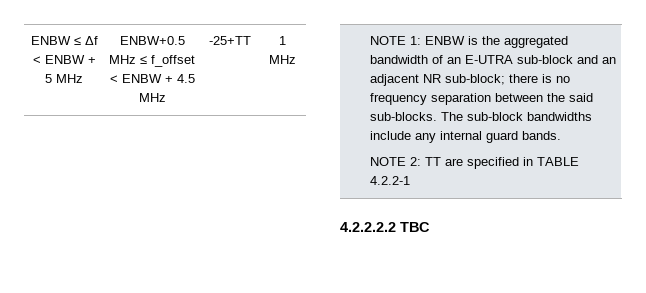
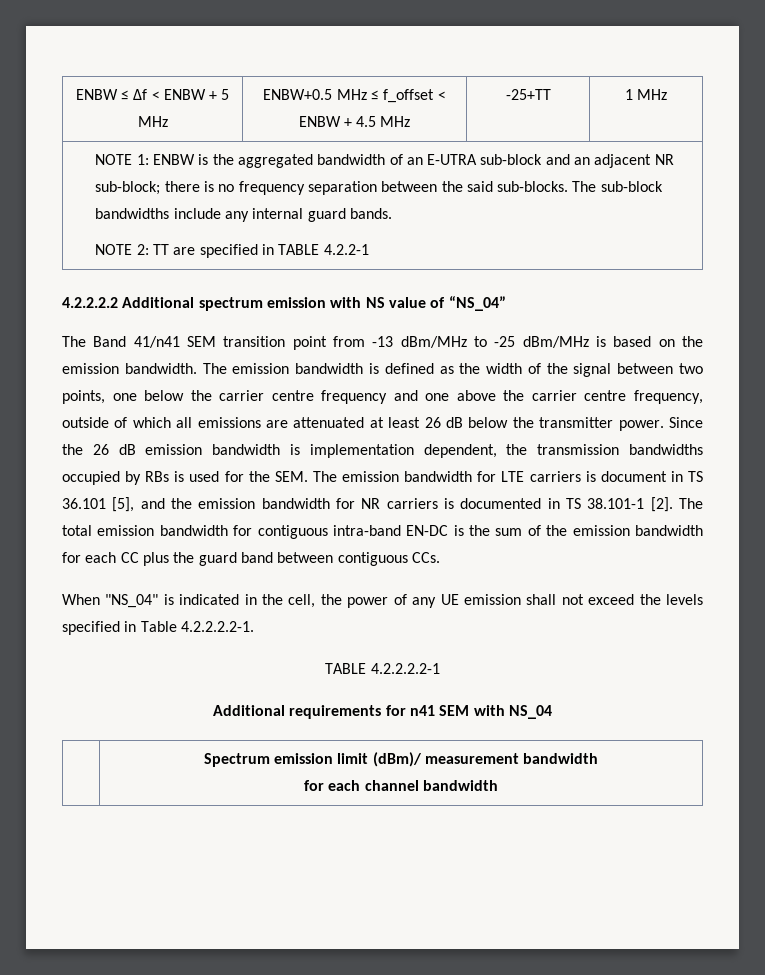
[400,222,430,232] TBC -> [122,296,506,311] [62,336,704,350] [62,363,703,377] [62,390,704,404] [62,417,703,431] [62,444,703,458] [62,471,704,485] [62,497,704,512] [62,525,703,539] [62,552,440,566] [62,594,704,608] [62,621,254,635] [325,663,440,674] [213,705,552,719] [203,752,599,767] [304,780,498,791] Additional spectrum emission with NS value of “NS_04” // The Band 41/n41 SEM transition point from -13 dBm/MHz to -25 dBm/MHz is based on the emission bandwidth. The emission bandwidth is defined as the width of the signal between two points, one below the carrier centre frequency and one above the carrier centre frequency, outside of which all emissions are attenuated at least 26 dB below the transmitter power. Since the 26 dB emission bandwidth is implementation dependent, the transmission bandwidths occupied by RBs is used for the SEM. The emission bandwidth for LTE carriers is document in TS 36.101 [5], and the emission bandwidth for NR carriers is documented in TS 38.101-1 [2]. The total emission bandwidth for contiguous intra-band EN-DC is the sum of the emission bandwidth for each CC plus the guard band between contiguous CCs. // When "NS_04" is indicated in the cell, the power of any UE emission shall not exceed the levels specified in Table 4.2.2.2.2-1. // TABLE 4.2.2.2.2-1 // Additional requirements for n41 SEM with NS_04 // | Spectrum emission limit (dBm)/ measurement bandwidth // for each channel bandwidth

